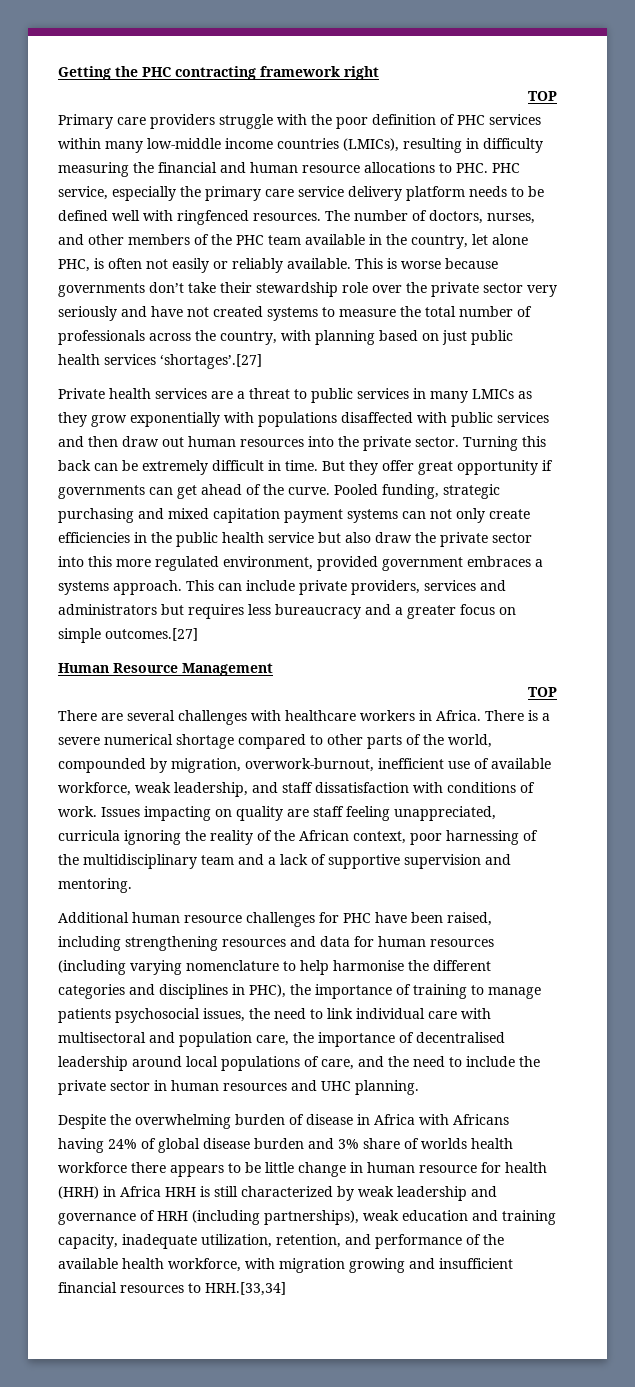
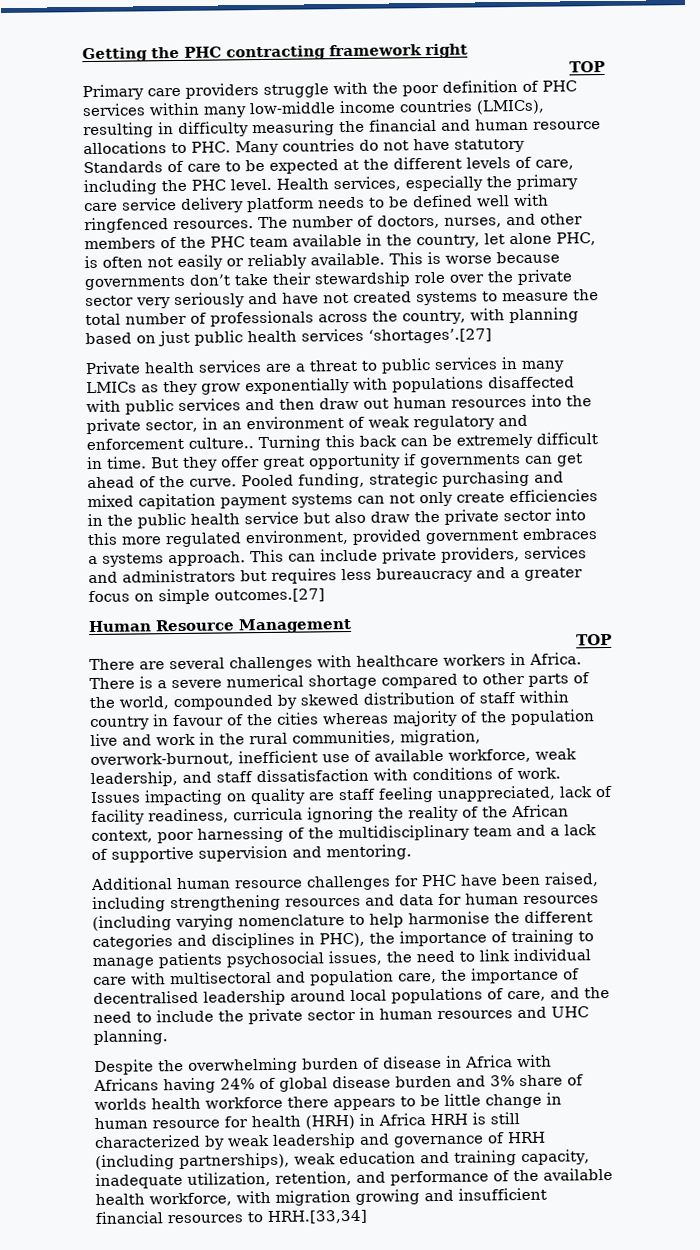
[492,163,520,173] [58,186,108,200] PHC service, -> [235,138,525,156] [83,156,574,174] [83,176,401,196] Many countries do not have statutory Standards of care to be expected at the different levels of care, including the PHC level. Health services,
[415,437,459,447] sector. -> [145,414,528,433] [86,437,254,451] sector, in an environment of weak regulatory and enforcement culture..
(167, 765) none -> [300,690,569,706] [90,709,595,731] [90,730,396,747] skewed distribution of staff within country in favour of the cities whereas majority of the population live and work in the rural communities,
(496, 813) none -> [559,785,613,798] [91,808,229,826] lack of facility readiness,

